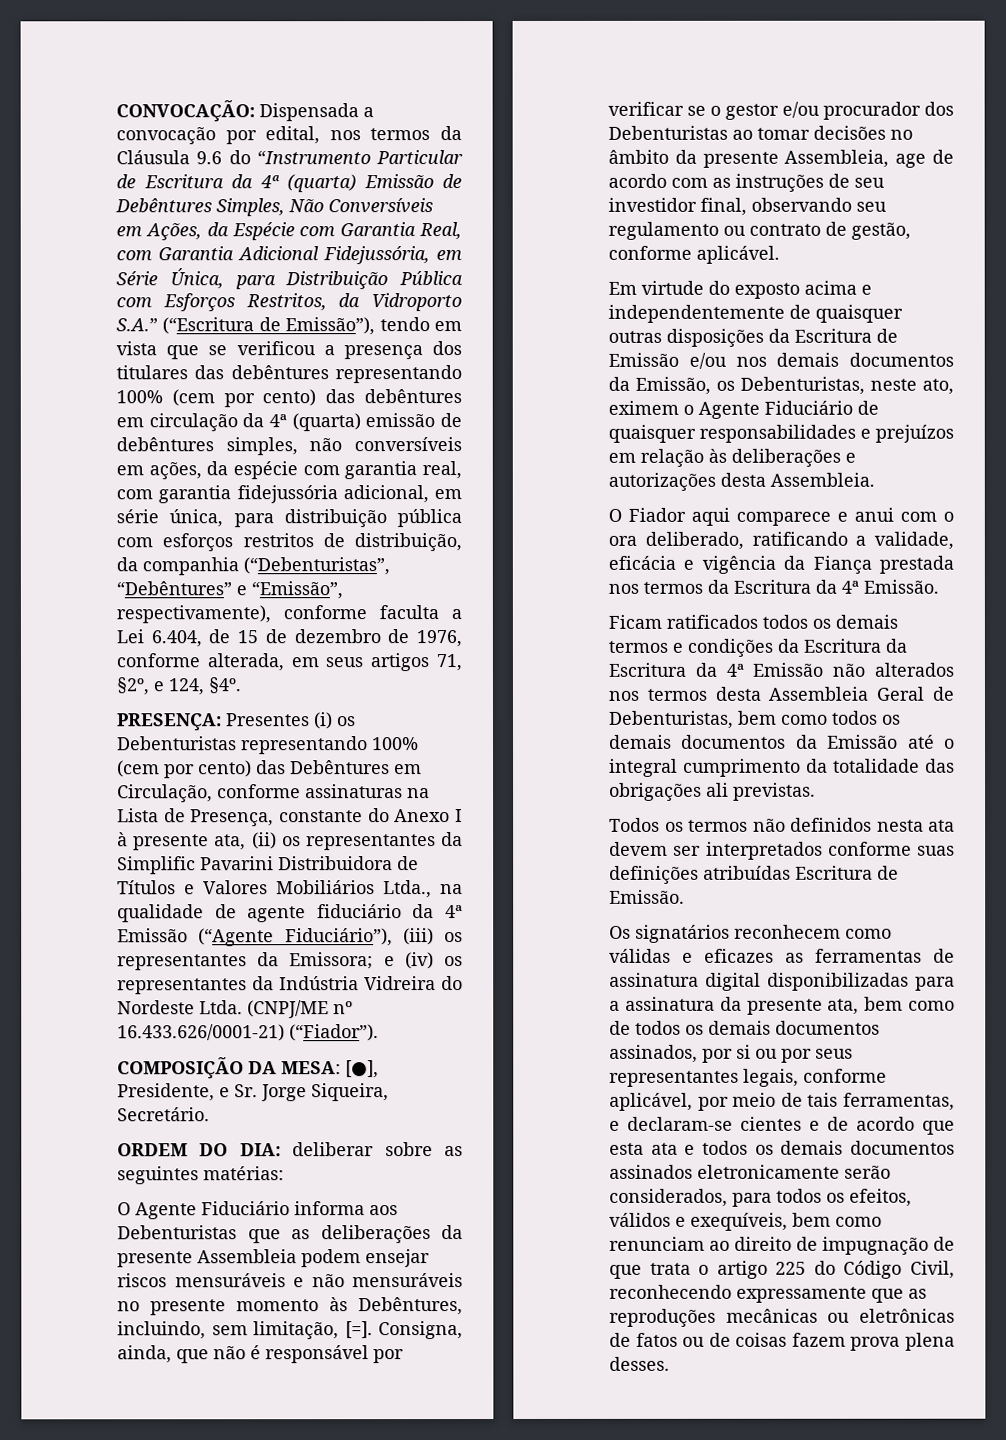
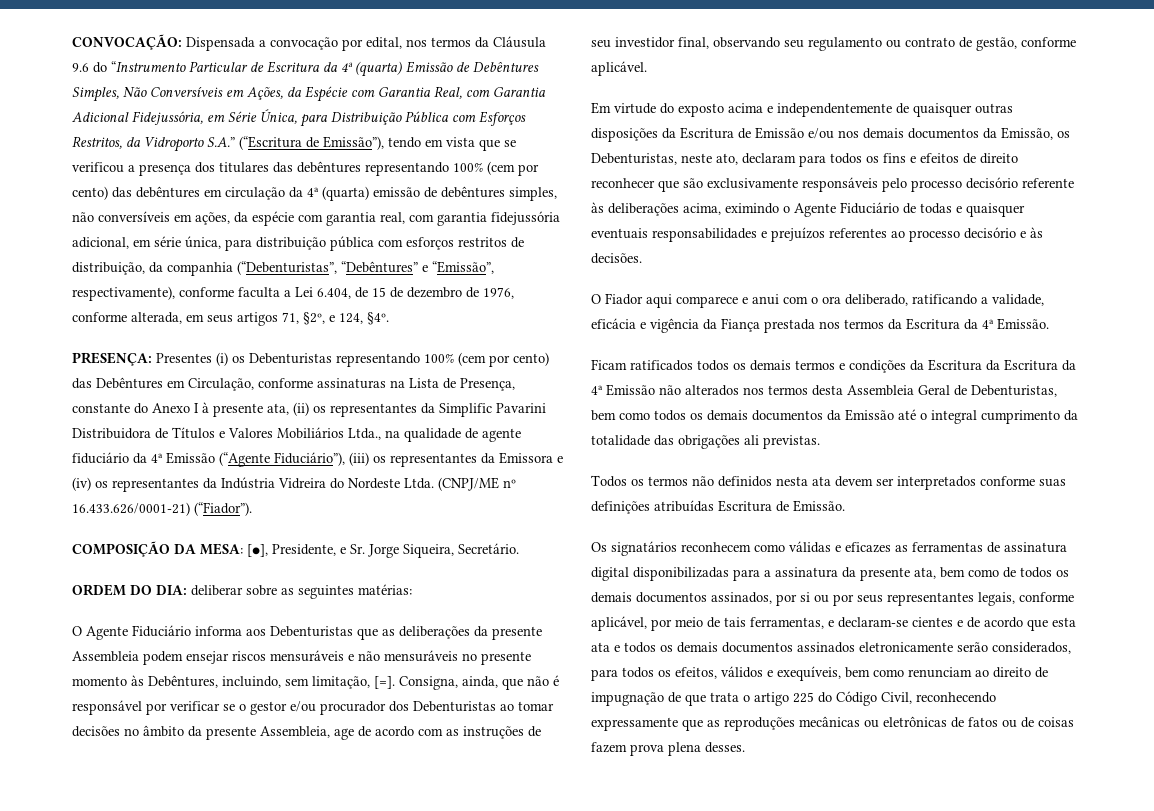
[289,952,374,970] Emissora; -> [499,452,553,464] Emissora
[608,400,879,419] [608,424,954,443] [608,448,856,467] [608,472,875,491] eximem o Agente Fiduciário de quaisquer responsabilidades e prejuízos em relação às deliberações e autorizações desta Assembleia. -> [742,153,1018,167] [591,177,1074,192] [591,202,1025,217] [591,227,1043,242] [591,253,642,264] declaram para todos os fins e efeitos de direito reconhecer que são exclusivamente responsáveis pelo processo decisório referente às deliberações acima, eximindo o Agente Fiduciário de todas e quaisquer eventuais responsabilidades e prejuízos referentes ao processo decisório e às decisões.

